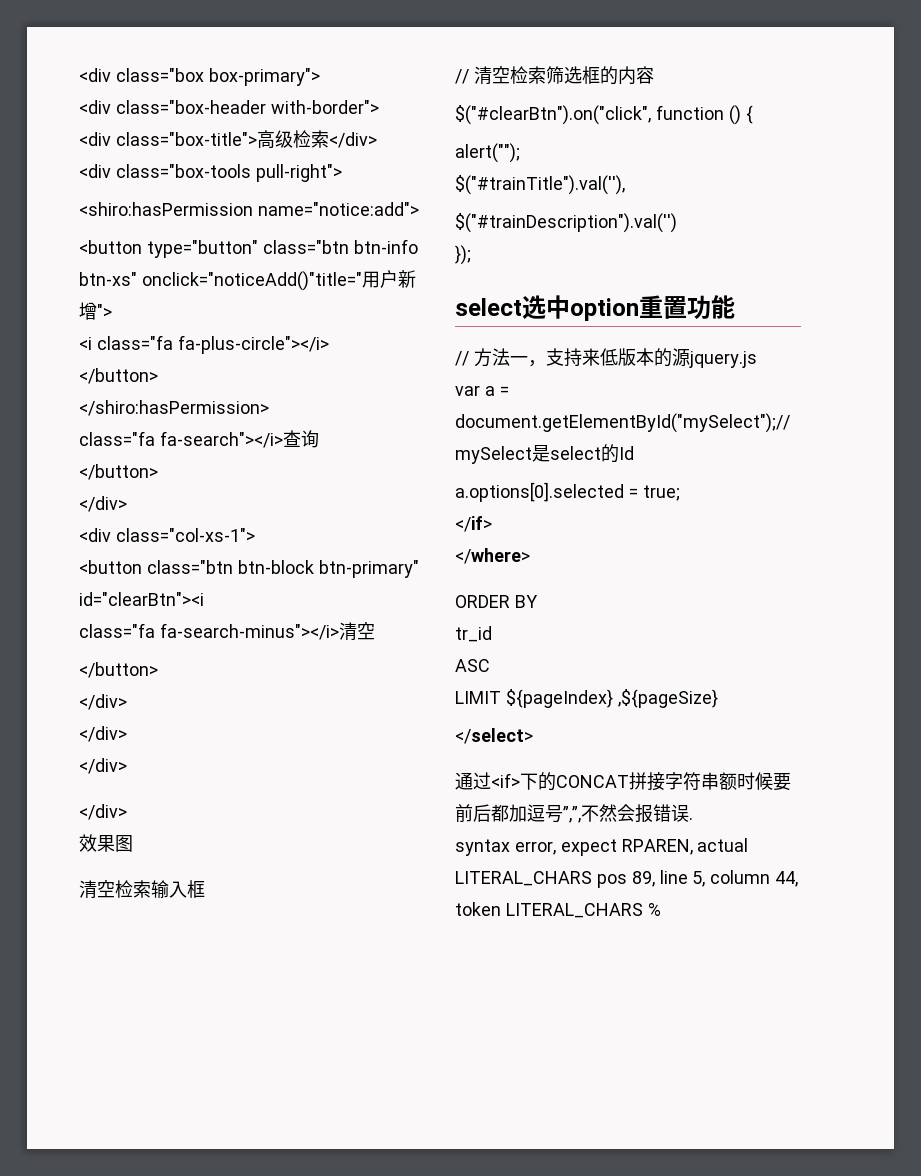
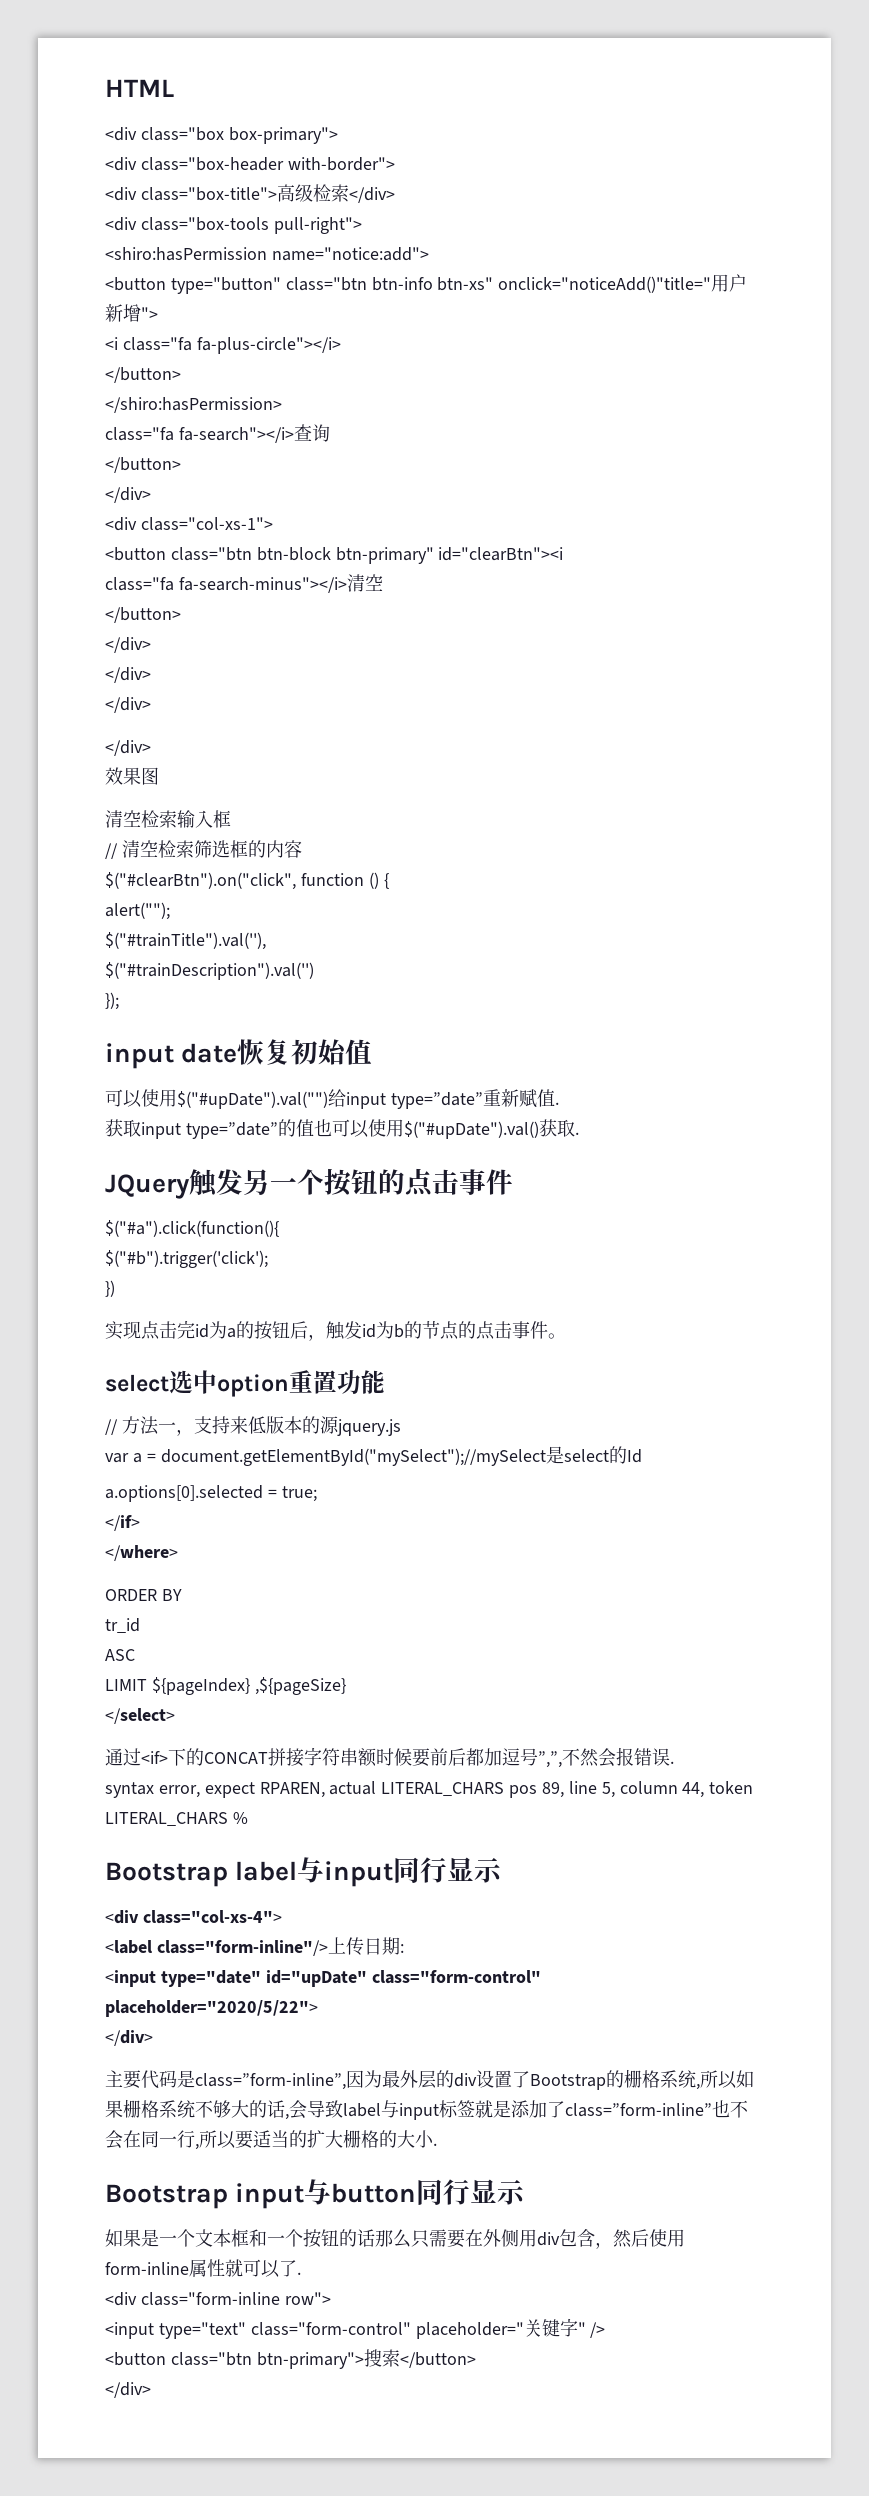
(79, 75) none -> [105,79,174,97] HTML //
(471, 255) none -> [105,1039,373,1069] [105,1089,559,1109] [105,1119,579,1139] [105,1168,513,1199] [105,1220,279,1237] [105,1250,268,1268] [105,1280,115,1297] [105,1320,566,1341] // input date恢复初始值 // 可以使用$("#upDate").val("")给input type=”date”重新赋值. // 获取input type=”date”的值也可以使用$("#upDate").val()获取. // JQuery触发另一个按钮的点击事件 // $("#a").click(function(){ // $("#b").trigger('click'); // }) // 实现点击完id为a的按钮后，触发id为b的节点的点击事件。
(661, 909) none -> [105,1857,504,1887] [105,1910,282,1924] [105,1937,404,1956] [105,1970,541,1987] [105,2000,318,2017] [105,2030,153,2046] [105,2069,754,2090] [105,2099,748,2120] [105,2129,437,2150] [105,2179,527,2209] [105,2229,685,2249] [105,2259,301,2278] [105,2292,331,2306] [105,2318,606,2339] [105,2349,476,2369] [105,2382,151,2398] // Bootstrap label与input同行显示 // <div class="col-xs-4"> // <label class="form-inline"/>上传日期: // <input type="date" id="upDate" class="form-control" // placeholder="2020/5/22"> // </div> // 主要代码是class=”form-inline”,因为最外层的div设置了Bootstrap的栅格系统,所以如果栅格系统不够大的话,会导致label与input标签就是添加了class=”form-inline”也不会在同一行,所以要适当的扩大栅格的大小. // Bootstrap input与button同行显示 // 如果是一个文本框和一个按钮的话那么只需要在外侧用div包含，然后使用form-inline属性就可以了. // <div class="form-inline row"> // <input type="text" class="form-control" placeholder="关键字" /> // <button class="btn btn-primary">搜索</button> // </div>

